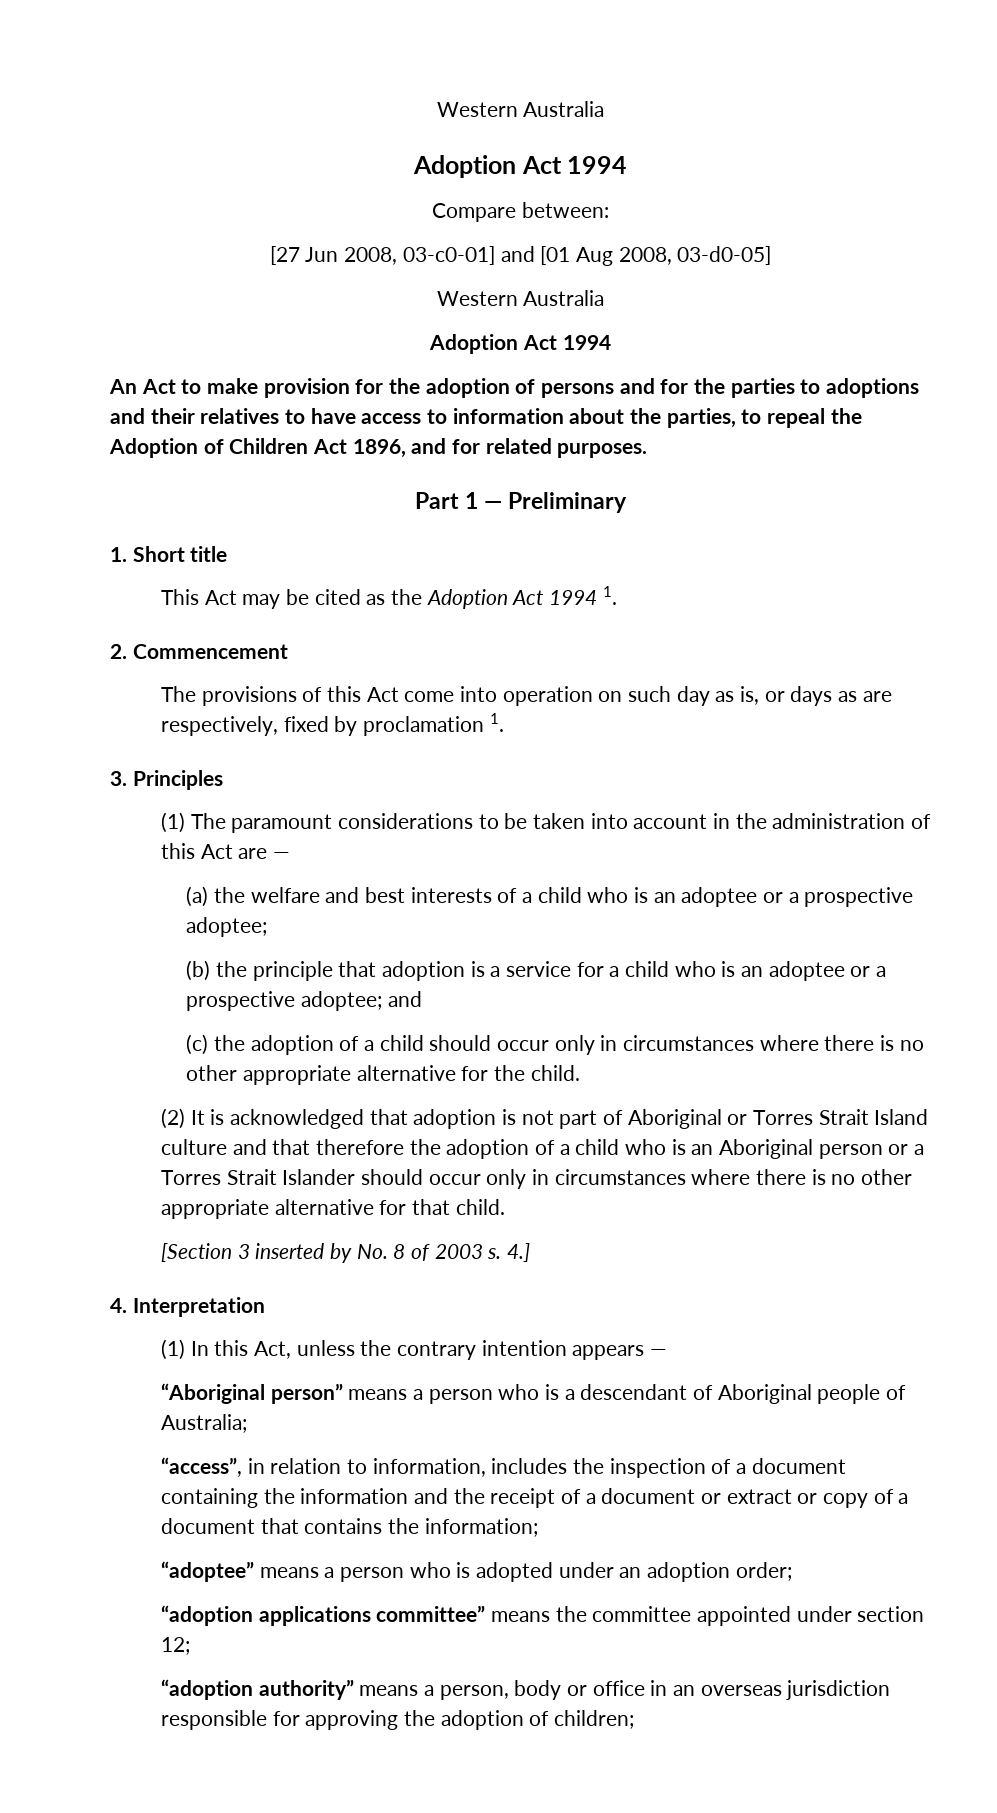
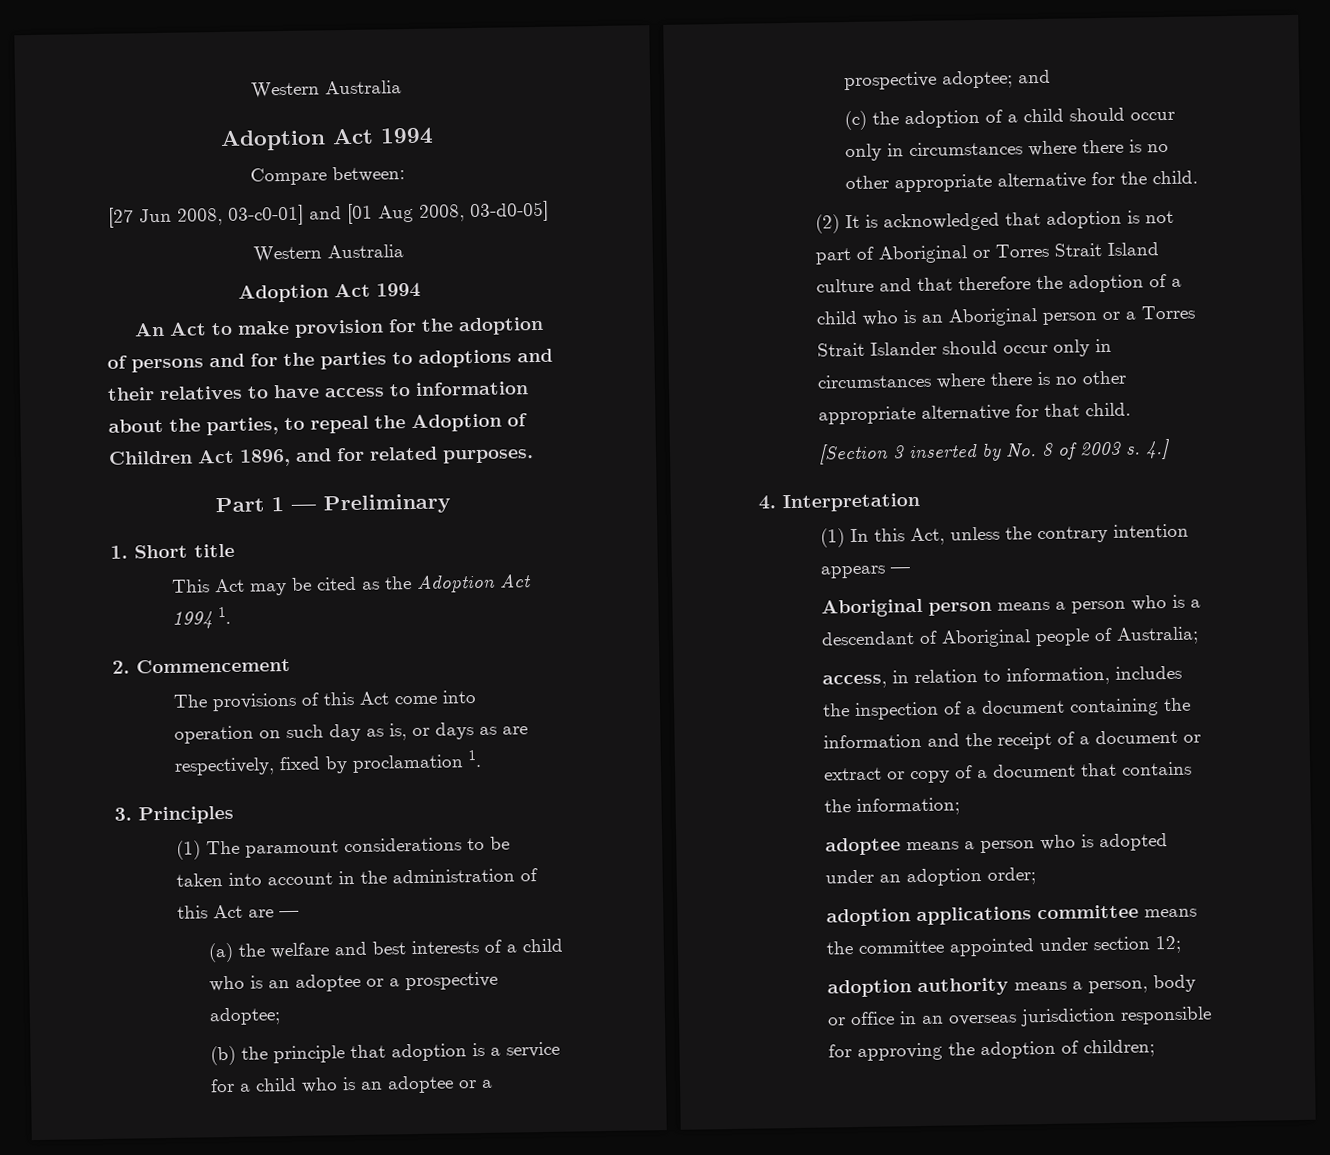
[160,1383,343,1404] “Aboriginal person” -> [821,598,993,618] Aboriginal person
[160,1457,242,1477] “access”, -> [822,674,888,689] access,
[160,1561,254,1582] “adoptee” -> [825,837,902,856] adoptee
[160,1605,486,1626] “adoption applications committee” -> [826,904,1140,927] adoption applications committee
[160,1679,354,1700] “adoption authority” -> [827,977,1010,998] adoption authority

